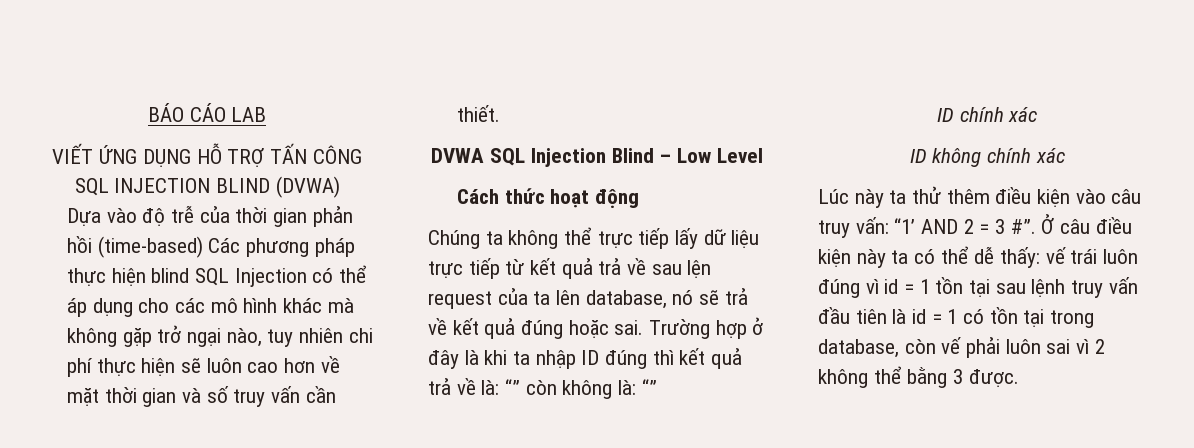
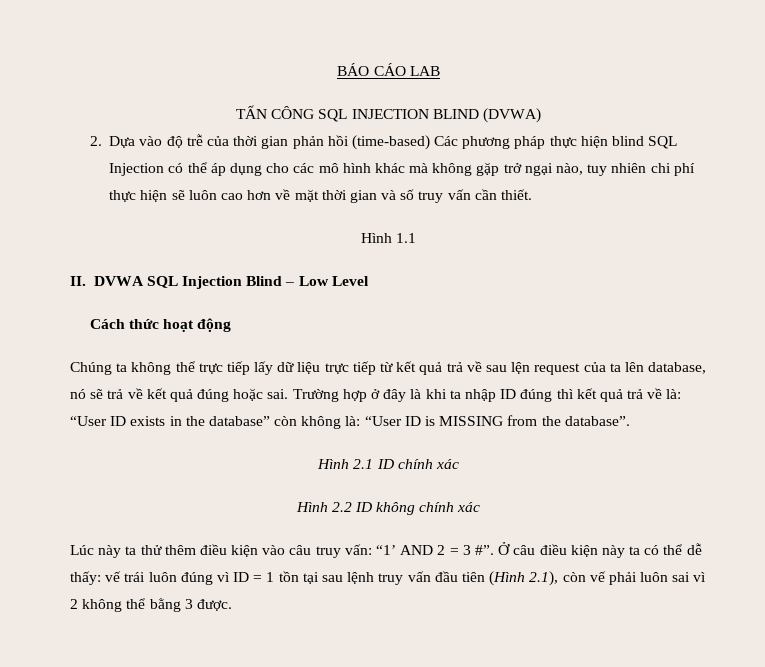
[52,143,265,167] VIẾT ỨNG DỤNG HỖ TRỢ -> (440, 71) none
(340, 187) none -> [89,136,102,146] 2.
(500, 113) none -> [360,233,417,243] [70,276,86,286] Hình 1.1 // II.
[505,379,657,399] “” còn không là: “” // -> [70,415,630,429] [317,459,374,469] “User ID exists in the database” còn không là: “User ID is MISSING from the database”. // Hình 2.1
(1038, 114) none -> [295,502,352,512] Hình 2.2
[884,279,899,294] id -> [233,572,250,582] ID
[892,307,1095,328] [818,339,899,358] là id = 1 có tồn tại trong database, -> [489,571,559,586] (Hình 2.1),

